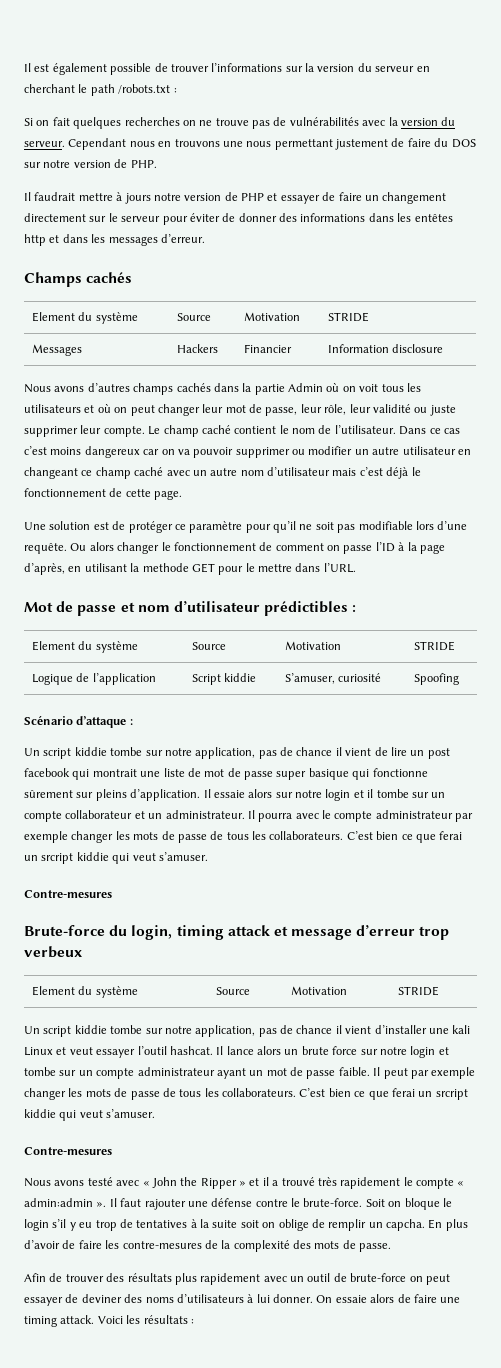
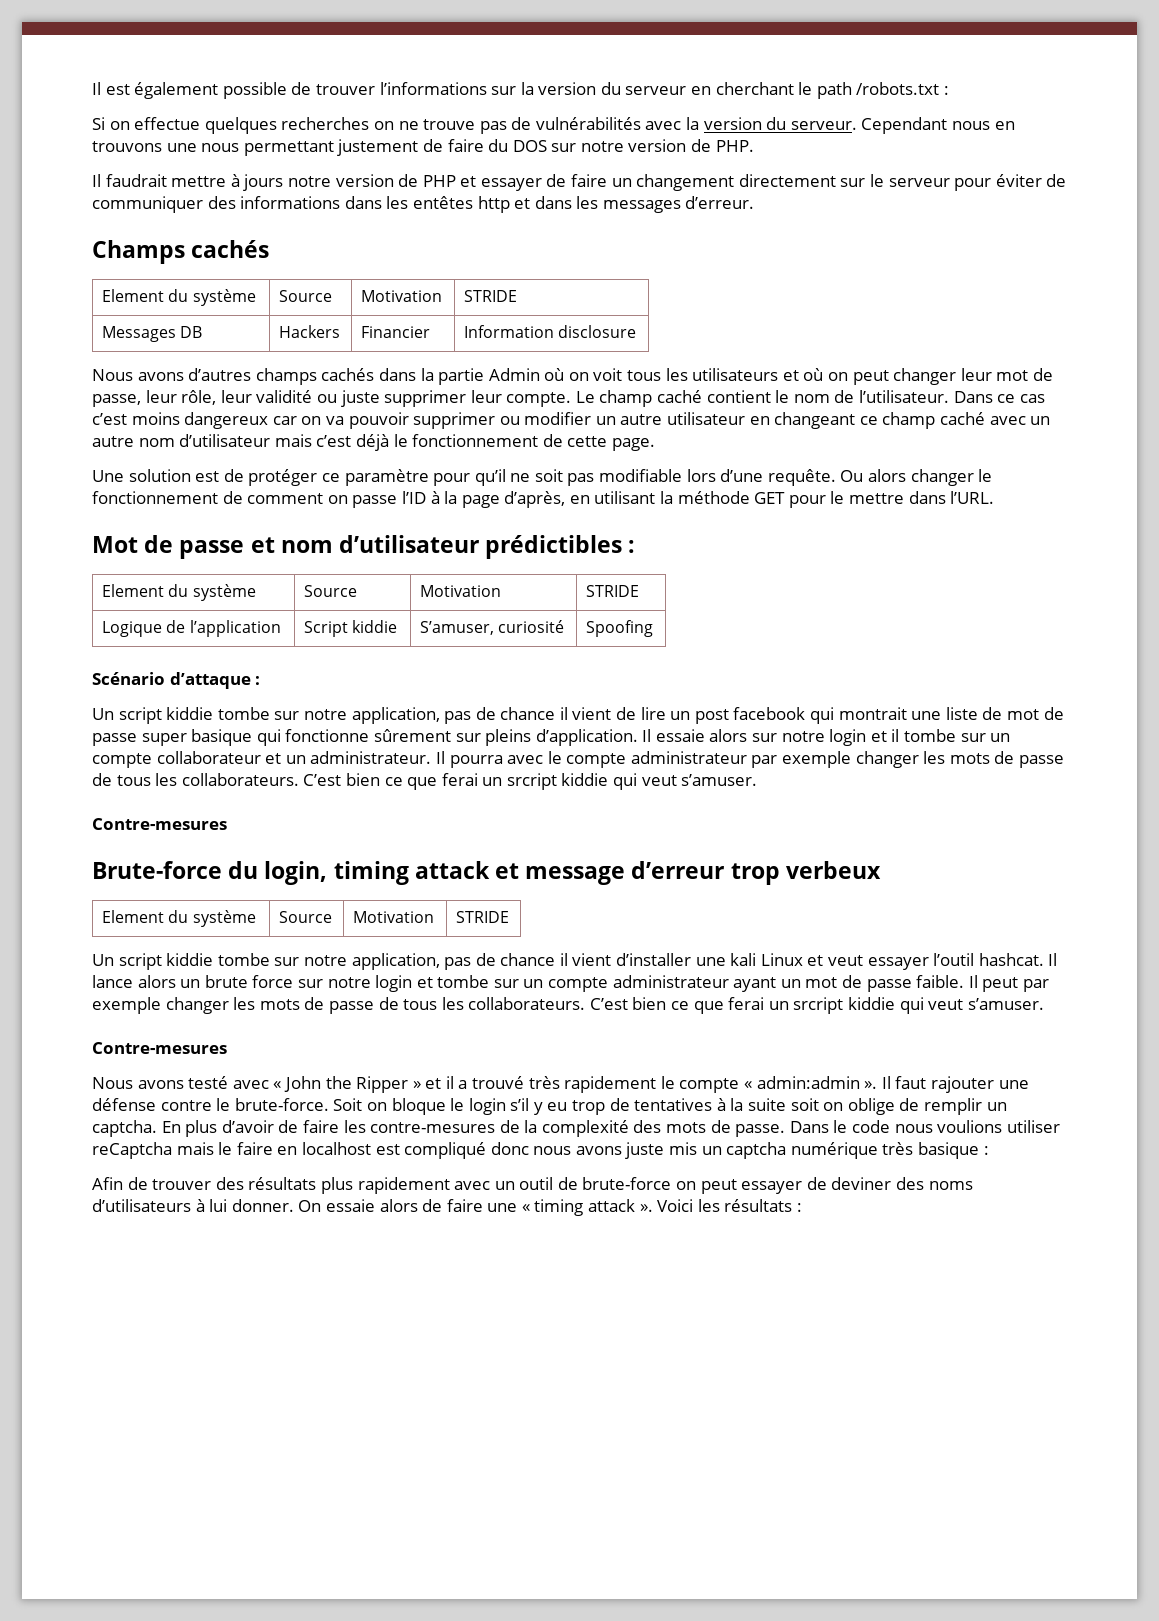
[52,117,70,126] fait -> [134,117,201,130] effectue
[238,213,277,222] donner -> [92,196,203,213] communiquer
(82, 350) none -> [180,326,203,338] DB
[142,563,189,572] methode -> [677,491,750,504] méthode
[386,1219,425,1231] capcha. -> [92,1120,157,1137] captcha.
(392, 1247) none -> [789,1120,1060,1133] [92,1142,989,1159] Dans le code nous voulions utiliser reCaptcha mais le faire en localhost est compliqué donc nous avons juste mis un captcha numérique très basique :
[24,1315,95,1327] timing attack. -> [521,1199,653,1216] « timing attack ».

